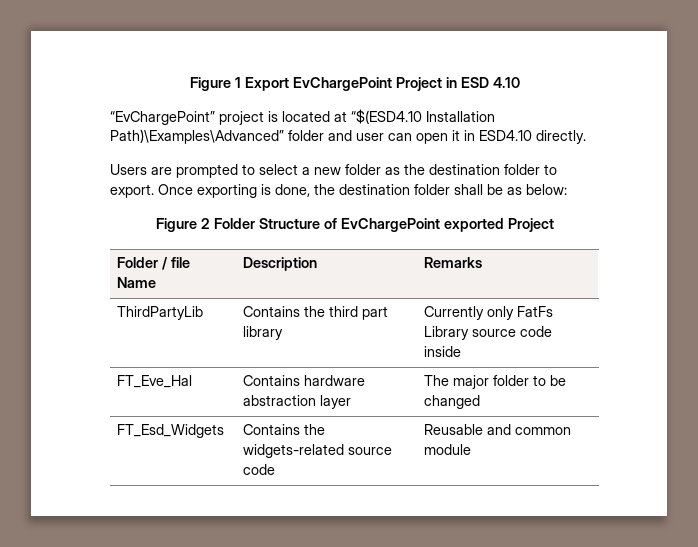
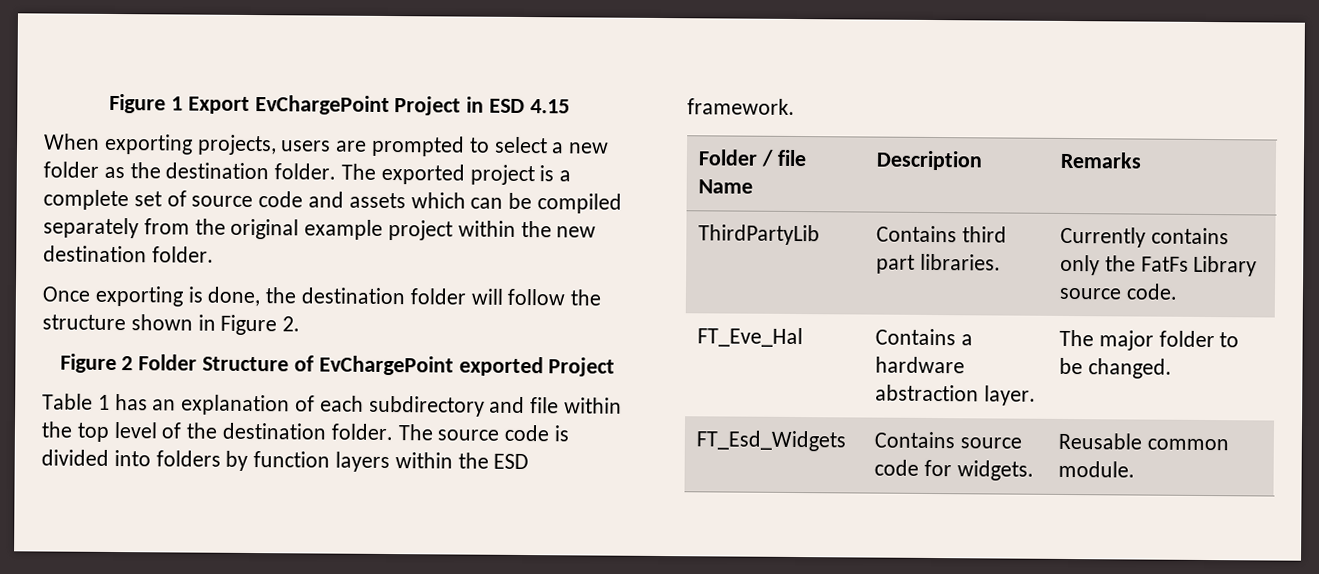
[493,77,520,88] [110,109,495,125] [110,129,586,144] [110,164,147,175] 4.10 // “EvChargePoint” project is located at “$(ESD4.10 Installation Path)\Examples\Advanced” folder and user can open it in ESD4.10 directly. // Users -> [529,99,570,114] [43,133,332,156] 4.15 // When exporting projects, users
[504,164,557,175] [110,184,154,198] folder to export. -> [274,163,572,186] [43,189,623,214] [43,217,597,241] [43,245,214,263] folder. The exported project is a complete set of source code and assets which can be compiled separately from the original example project within the new destination folder. //
[454,184,567,195] shall be as below: -> [470,288,602,306] [42,314,301,336] will follow the structure shown in Figure 2.
(554, 225) none -> [42,393,623,417] [41,421,570,442] [41,449,530,473] [687,98,795,115] // Table 1 has an explanation of each subdirectory and file within the top level of the destination folder. The source code is divided into folders by function layers within the ESD framework.
[303,306,325,317] the -> (957, 234) none
[242,326,283,340] library -> [919,253,1001,271] libraries.
[486,306,514,320] only -> [1150,227,1229,245] [1059,254,1136,276] contains only the
[519,326,552,337] [423,346,461,357] code inside -> [1125,283,1178,300] code.
(300, 380) none -> [960,334,973,346] a
[319,395,351,409] layer -> [983,385,1036,406] layer.
[423,395,480,409] changed -> [1087,358,1172,379] changed.
[303,424,325,435] [242,444,392,458] [242,464,275,475] the widgets-related source code -> [959,437,1022,449] [873,459,1034,481] source code for widgets.
[486,424,571,435] [423,444,471,455] and common module -> [1146,438,1229,451] [1057,460,1135,478] common module.

